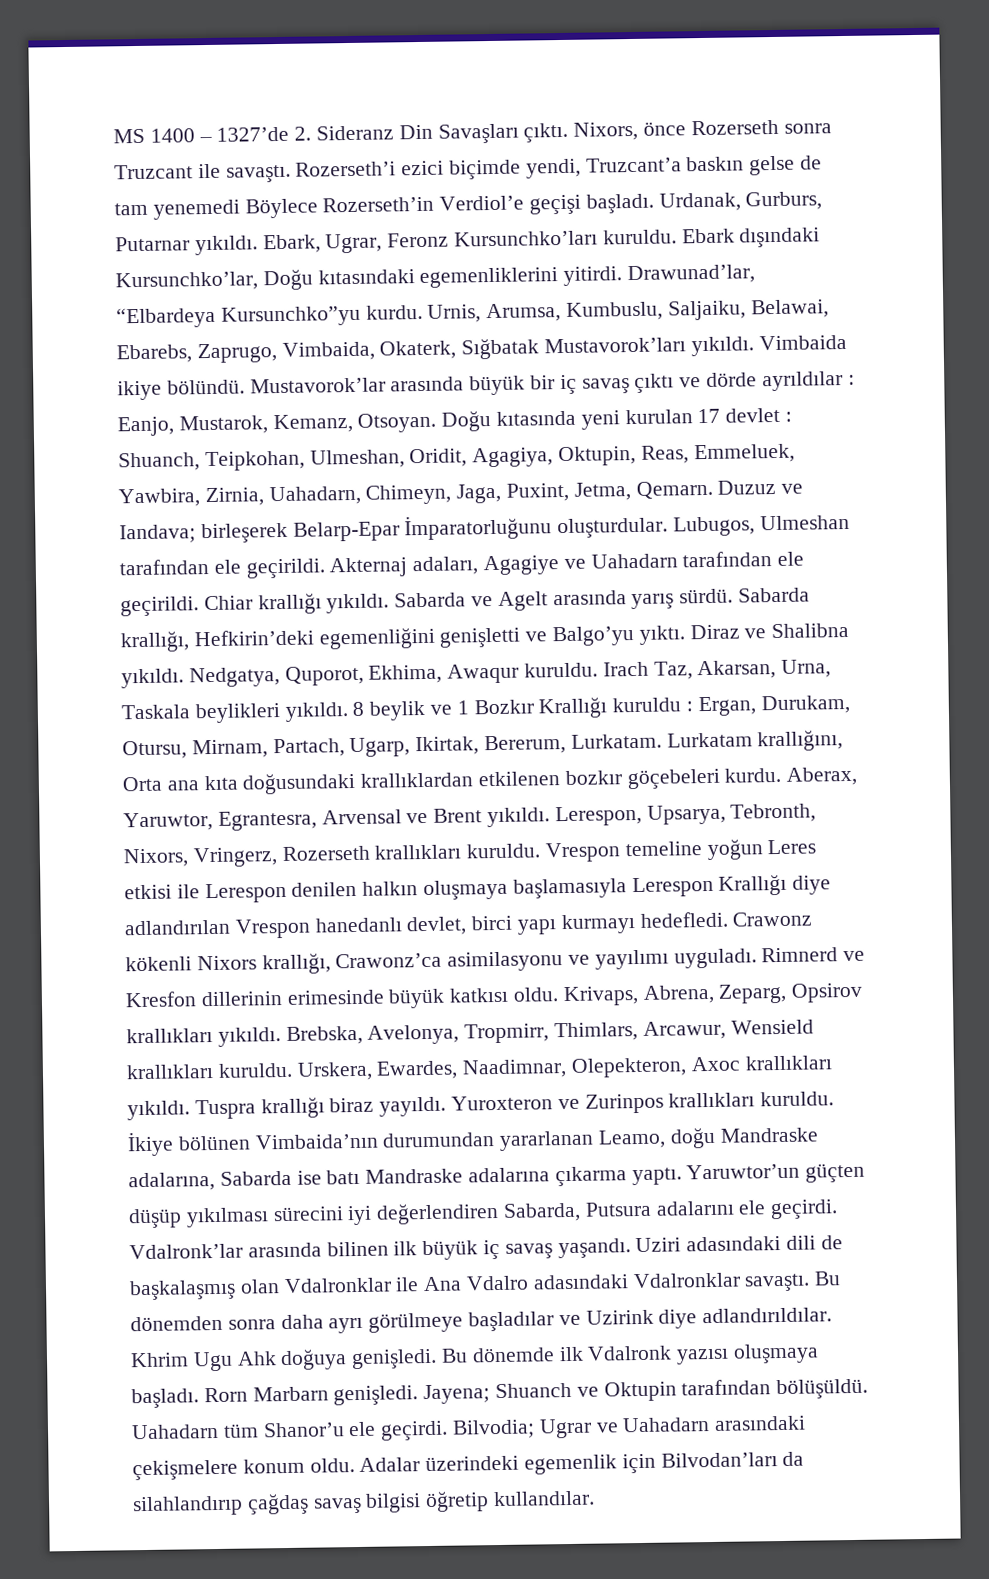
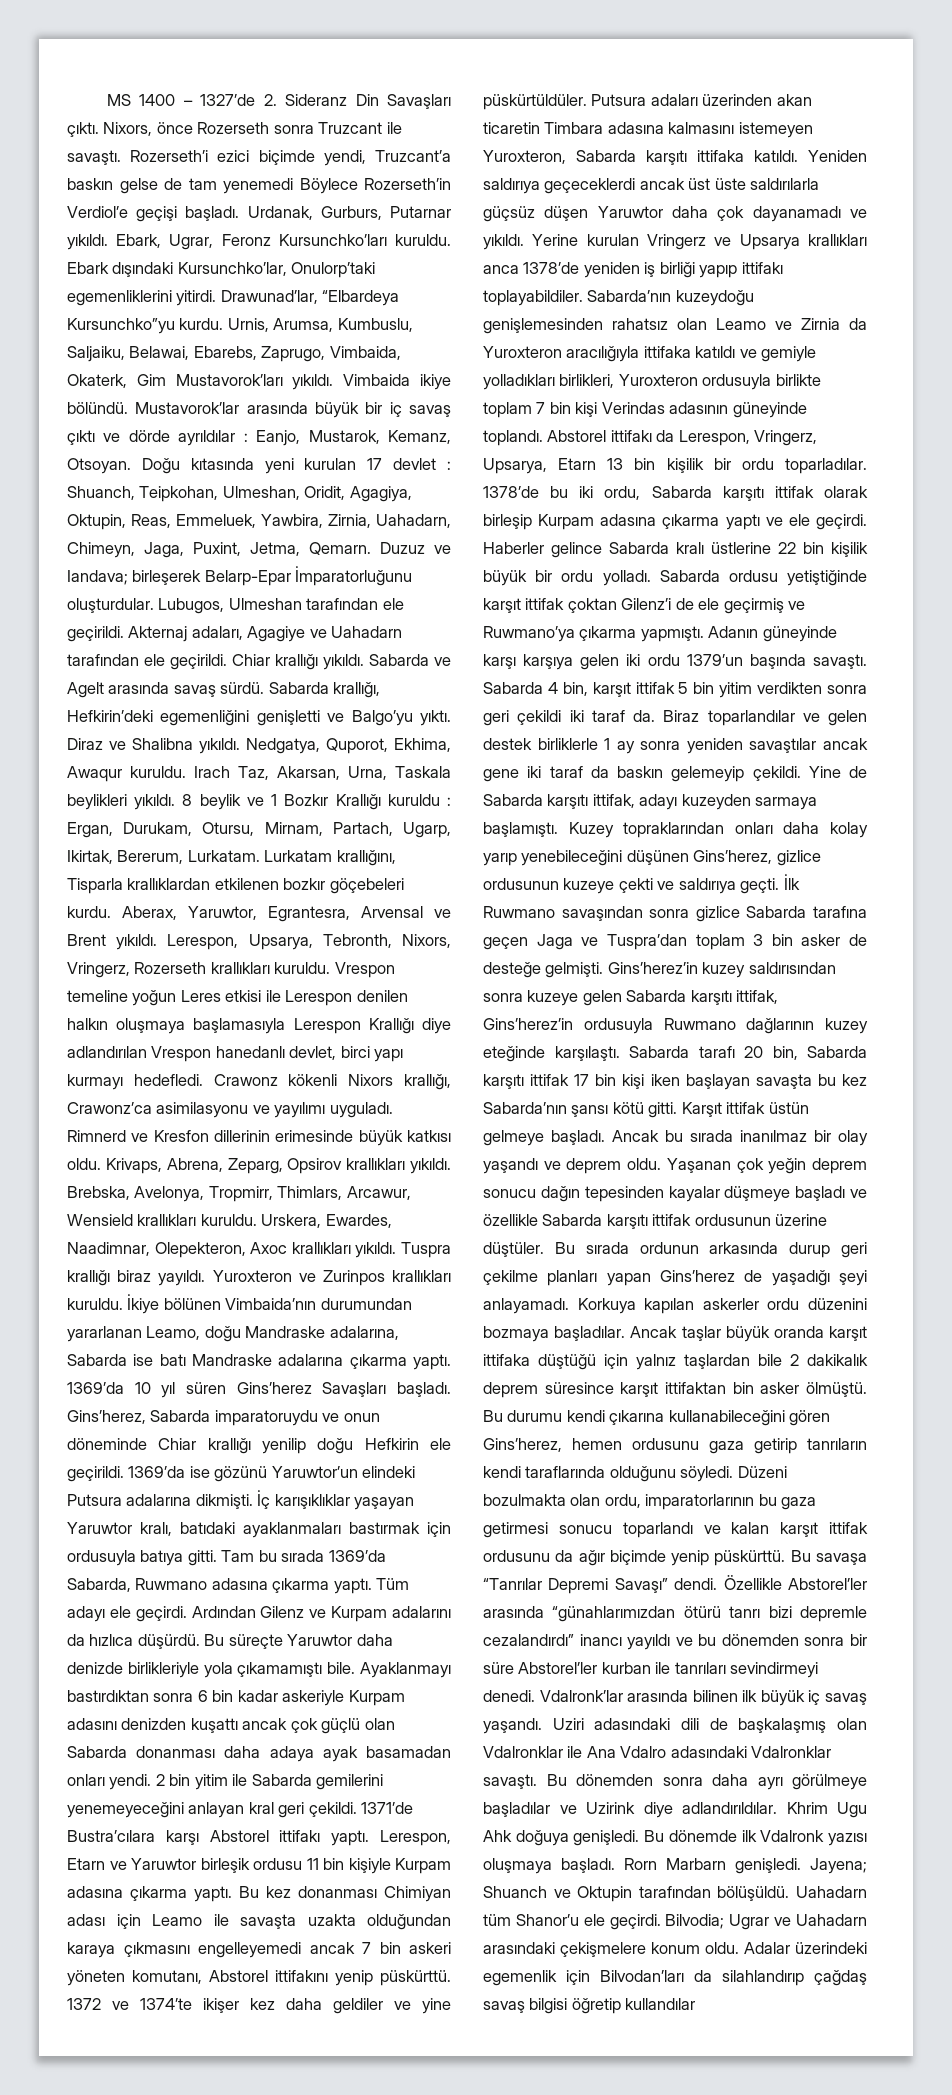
[262,269,415,291] Doğu kıtasındaki -> [291,262,376,278] Onulorp’taki
[461,338,540,360] Sığbatak -> [136,374,166,386] Gim
[631,593,675,610] yarış -> [173,685,216,697] savaş
[122,772,357,795] Orta ana kıta doğusundaki -> [67,878,123,894] Tisparla
[686,1162,866,1183] [128,1199,839,1229] Yaruwtor’un güçten düşüp yıkılması sürecini iyi değerlendiren Sabarda, Putsura adalarını ele geçirdi. -> [67,1382,451,1398] [67,1410,380,1426] [67,1438,451,1454] [67,1466,416,1482] [67,1490,415,1510] [67,1522,451,1538] [67,1550,386,1566] [67,1578,410,1594] [67,1606,451,1622] [67,1634,393,1649] [67,1662,452,1678] [67,1690,405,1706] [67,1718,395,1734] [67,1746,452,1762] [67,1774,384,1790] [67,1802,414,1818] [67,1830,452,1846] [67,1858,451,1874] [67,1886,451,1902] [67,1914,451,1930] [67,1942,451,1958] [67,1970,451,1986] [67,1998,451,2014] [483,94,812,110] [483,122,813,138] [483,150,867,165] [483,178,820,194] [483,206,867,222] [483,234,867,250] [483,262,783,278] [483,290,754,306] [483,318,867,334] [483,346,817,362] [483,374,821,390] [483,402,807,418] [483,430,818,446] [483,458,867,474] [483,486,868,501] [483,514,867,530] [483,542,868,558] [483,570,867,586] [483,598,806,614] [483,626,837,642] [483,654,867,670] [483,682,867,698] [483,710,867,726] [483,738,868,754] [483,766,867,782] [483,794,818,810] [483,822,868,838] [483,850,821,866] [483,874,800,894] [483,906,867,922] [483,934,867,950] [483,962,836,978] [483,990,779,1006] [483,1018,868,1034] [483,1046,867,1062] [483,1074,867,1090] [483,1102,809,1118] [483,1130,868,1146] [483,1158,867,1174] [483,1186,867,1202] [483,1214,828,1229] [483,1242,867,1258] [483,1270,867,1286] [483,1298,867,1314] [483,1326,867,1342] [483,1354,868,1370] [483,1382,867,1398] [483,1410,831,1426] [483,1438,867,1454] [483,1466,787,1482] [483,1494,817,1510] [483,1522,868,1538] [483,1550,867,1566] [483,1575,867,1594] [483,1606,867,1622] [483,1634,867,1650] [483,1662,819,1678] [483,1690,535,1702] 1369’da 10 yıl süren Gins’herez Savaşları başladı. Gins’herez, Sabarda imparatoruydu ve onun döneminde Chiar krallığı yenilip doğu Hefkirin ele geçirildi. 1369’da ise gözünü Yaruwtor’un elindeki Putsura adalarına dikmişti. İç karışıklıklar yaşayan Yaruwtor kralı, batıdaki ayaklanmaları bastırmak için ordusuyla batıya gitti. Tam bu sırada 1369’da Sabarda, Ruwmano adasına çıkarma yaptı. Tüm adayı ele geçirdi. Ardından Gilenz ve Kurpam adalarını da hızlıca düşürdü. Bu süreçte Yaruwtor daha denizde birlikleriyle yola çıkamamıştı bile. Ayaklanmayı bastırdıktan sonra 6 bin kadar askeriyle Kurpam adasını denizden kuşattı ancak çok güçlü olan Sabarda donanması daha adaya ayak basamadan onları yendi. 2 bin yitim ile Sabarda gemilerini yenemeyeceğini anlayan kral geri çekildi. 1371’de Bustra’cılara karşı Abstorel ittifakı yaptı. Lerespon, Etarn ve Yaruwtor birleşik ordusu 11 bin kişiyle Kurpam adasına çıkarma yaptı. Bu kez donanması Chimiyan adası için Leamo ile savaşta uzakta olduğundan karaya çıkmasını engelleyemedi ancak 7 bin askeri yöneten komutanı, Abstorel ittifakını yenip püskürttü. 1372 ve 1374’te ikişer kez daha geldiler ve yine püskürtüldüler. Putsura adaları üzerinden akan ticaretin Timbara adasına kalmasını istemeyen Yuroxteron, Sabarda karşıtı ittifaka katıldı. Yeniden saldırıya geçeceklerdi ancak üst üste saldırılarla güçsüz düşen Yaruwtor daha çok dayanamadı ve yıkıldı. Yerine kurulan Vringerz ve Upsarya krallıkları anca 1378’de yeniden iş birliği yapıp ittifakı toplayabildiler. Sabarda’nın kuzeydoğu genişlemesinden rahatsız olan Leamo ve Zirnia da Yuroxteron aracılığıyla ittifaka katıldı ve gemiyle yolladıkları birlikleri, Yuroxteron ordusuyla birlikte toplam 7 bin kişi Verindas adasının güneyinde toplandı. Abstorel ittifakı da Lerespon, Vringerz, Upsarya, Etarn 13 bin kişilik bir ordu toparladılar. 1378’de bu iki ordu, Sabarda karşıtı ittifak olarak birleşip Kurpam adasına çıkarma yaptı ve ele geçirdi. Haberler gelince Sabarda kralı üstlerine 22 bin kişilik büyük bir ordu yolladı. Sabarda ordusu yetiştiğinde karşıt ittifak çoktan Gilenz’i de ele geçirmiş ve Ruwmano’ya çıkarma yapmıştı. Adanın güneyinde karşı karşıya gelen iki ordu 1379’un başında savaştı. Sabarda 4 bin, karşıt ittifak 5 bin yitim verdikten sonra geri çekildi iki taraf da. Biraz toparlandılar ve gelen destek birliklerle 1 ay sonra yeniden savaştılar ancak gene iki taraf da baskın gelemeyip çekildi. Yine de Sabarda karşıtı ittifak, adayı kuzeyden sarmaya başlamıştı. Kuzey topraklarından onları daha kolay yarıp yenebileceğini düşünen Gins’herez, gizlice ordusunun kuzeye çekti ve saldırıya geçti. İlk Ruwmano savaşından sonra gizlice Sabarda tarafına geçen Jaga ve Tuspra’dan toplam 3 bin asker de desteğe gelmişti. Gins’herez’in kuzey saldırısından sonra kuzeye gelen Sabarda karşıtı ittifak, Gins’herez’in ordusuyla Ruwmano dağlarının kuzey eteğinde karşılaştı. Sabarda tarafı 20 bin, Sabarda karşıtı ittifak 17 bin kişi iken başlayan savaşta bu kez Sabarda’nın şansı kötü gitti. Karşıt ittifak üstün gelmeye başladı. Ancak bu sırada inanılmaz bir olay yaşandı ve deprem oldu. Yaşanan çok yeğin deprem sonucu dağın tepesinden kayalar düşmeye başladı ve özellikle Sabarda karşıtı ittifak ordusunun üzerine düştüler. Bu sırada ordunun arkasında durup geri çekilme planları yapan Gins’herez de yaşadığı şeyi anlayamadı. Korkuya kapılan askerler ordu düzenini bozmaya başladılar. Ancak taşlar büyük oranda karşıt ittifaka düştüğü için yalnız taşlardan bile 2 dakikalık deprem süresince karşıt ittifaktan bin asker ölmüştü. Bu durumu kendi çıkarına kullanabileceğini gören Gins’herez, hemen ordusunu gaza getirip tanrıların kendi taraflarında olduğunu söyledi. Düzeni bozulmakta olan ordu, imparatorlarının bu gaza getirmesi sonucu toparlandı ve kalan karşıt ittifak ordusunu da ağır biçimde yenip püskürttü. Bu savaşa “Tanrılar Depremi Savaşı” dendi. Özellikle Abstorel’ler arasında “günahlarımızdan ötürü tanrı bizi depremle cezalandırdı” inancı yayıldı ve bu dönemden sonra bir süre Abstorel’ler kurban ile tanrıları sevindirmeyi denedi.
[493,1490,596,1507] kullandılar. -> [625,1998,696,2010] kullandılar

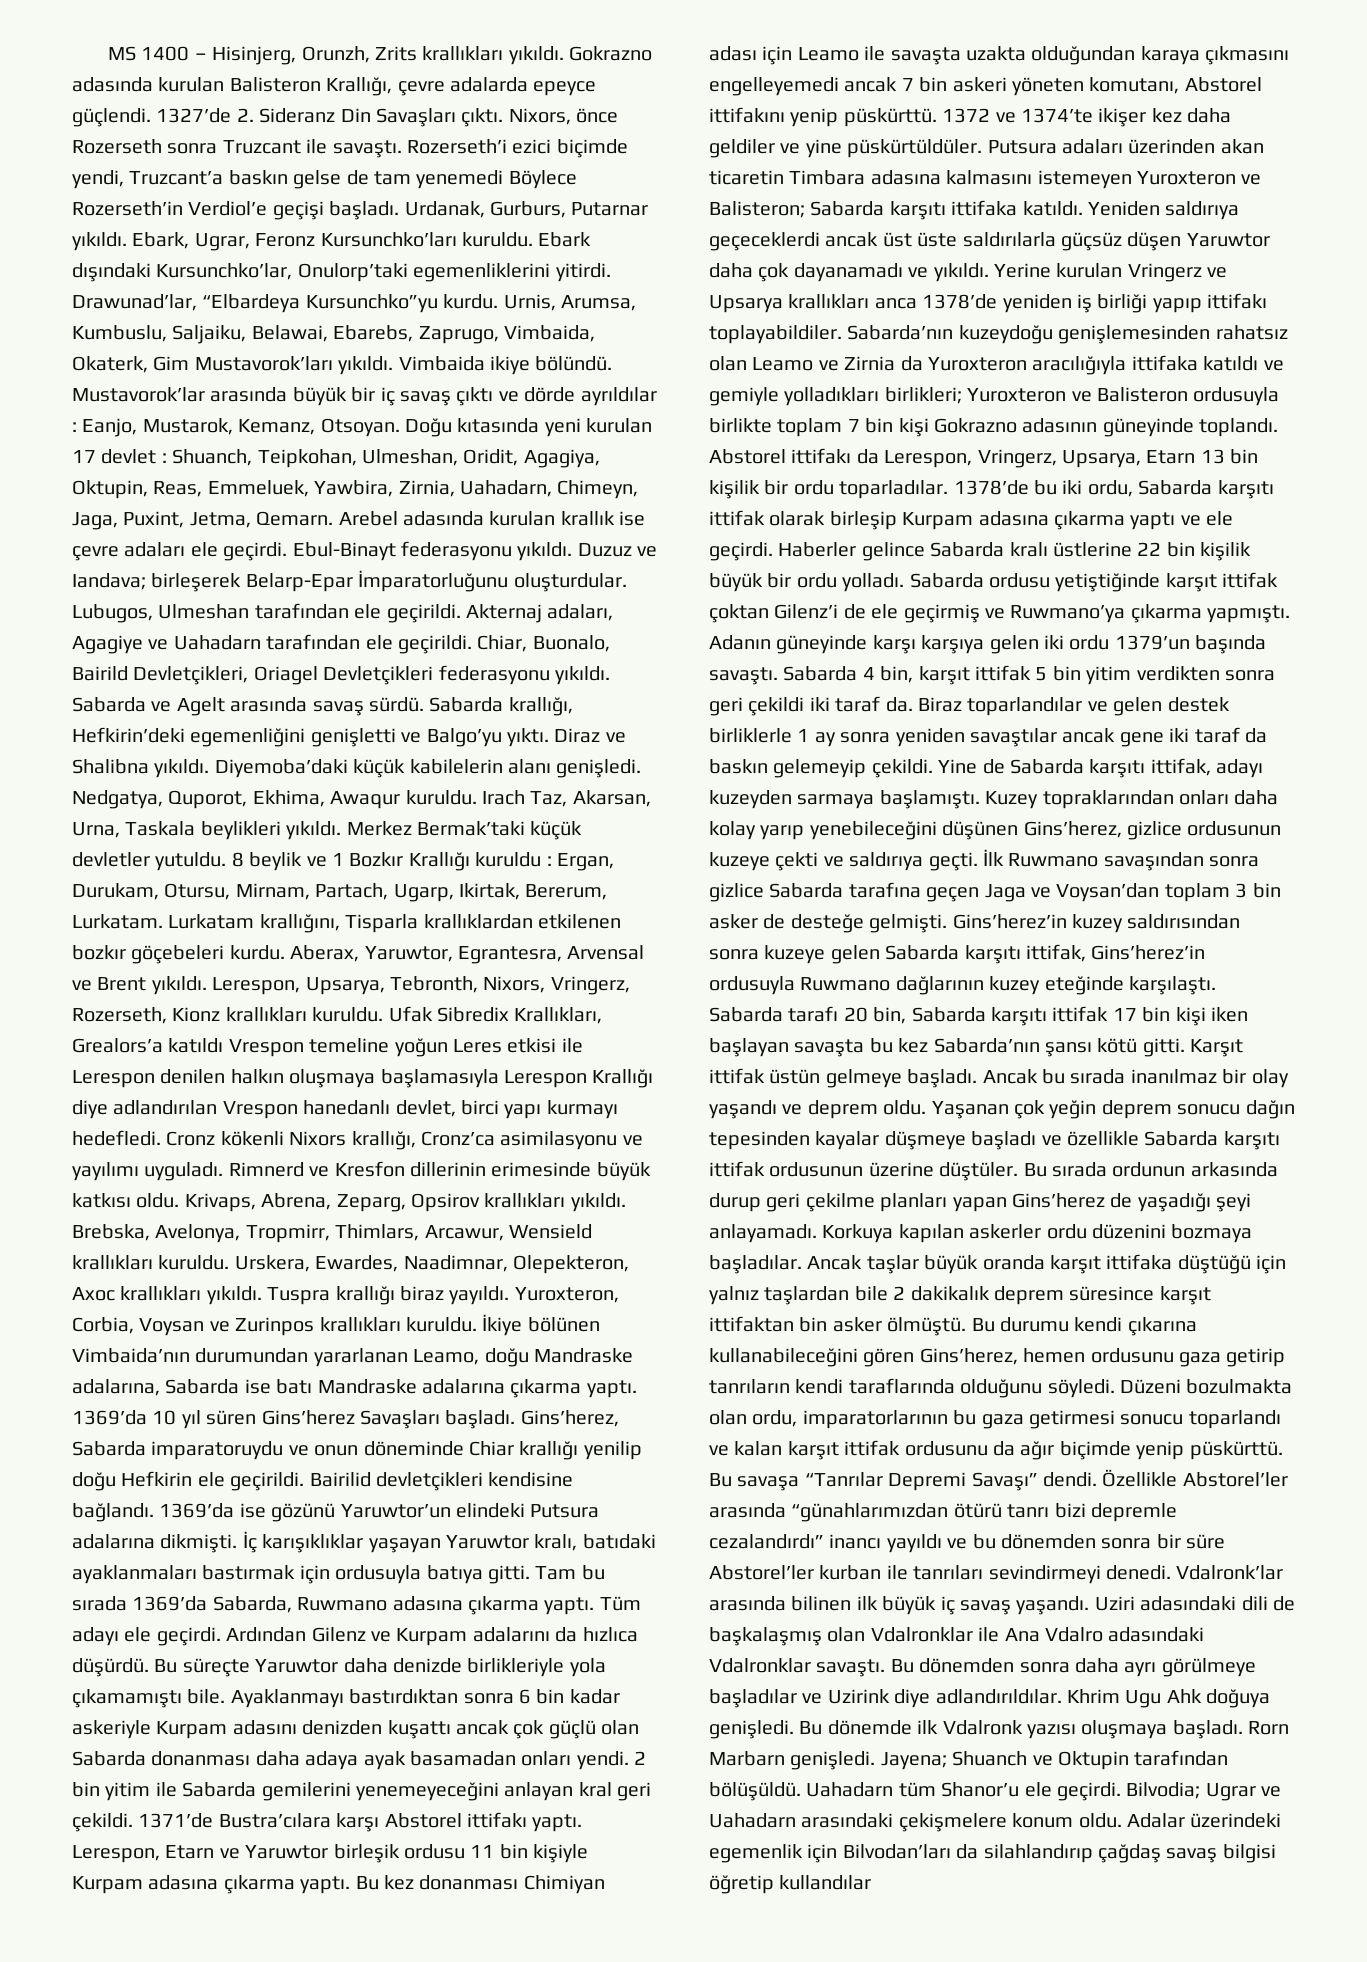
(193, 103) none -> [212,46,653,65] [72,77,597,96] [72,108,151,127] Hisinjerg, Orunzh, Zrits krallıkları yıkıldı. Gokrazno adasında kurulan Balisteron Krallığı, çevre adalarda epeyce güçlendi.
(371, 548) none -> [338,511,646,526] [72,541,573,561] Arebel adasında kurulan krallık ise çevre adaları ele geçirdi. Ebul-Binayt federasyonu yıkıldı.
[232,654,318,670] Chiar krallığı -> [477,635,610,652] [72,665,550,685] Chiar, Buonalo, Bairild Devletçikleri, Oriagel Devletçikleri federasyonu
(240, 746) none -> [214,759,642,778] Diyemoba’daki küçük kabilelerin alanı genişledi.
(176, 802) none -> [346,821,583,840] [72,852,227,871] Merkez Bermak’taki küçük devletler yutuldu.
[134,962,331,974] Rozerseth krallıkları kuruldu. -> [72,1006,603,1024] [72,1038,224,1053] Rozerseth, Kionz krallıkları kuruldu. Ufak Sibredix Krallıkları, Grealors’a katıldı
[213,1074,278,1086] Crawonz -> [166,1131,216,1146] Cronz
[67,1102,152,1114] Crawonz’ca -> [421,1131,495,1146] Cronz’ca
[212,1270,292,1282] Yuroxteron -> [514,1287,619,1303] [72,1317,205,1336] Yuroxteron, Corbia, Voysan
(124, 1474) none -> [309,1472,574,1491] [72,1503,154,1522] Bairilid devletçikleri kendisine bağlandı.
[483,150,566,164] Yuroxteron, -> [1137,171,1262,185] [709,201,805,218] Yuroxteron ve Balisteron;
[559,374,698,388] birlikleri, Yuroxteron -> [884,387,1188,404] birlikleri; Yuroxteron ve Balisteron
[601,402,665,414] Verindas -> [934,418,1017,433] Gokrazno
[606,934,687,950] Tuspra’dan -> [1056,883,1160,902] Voysan’dan

